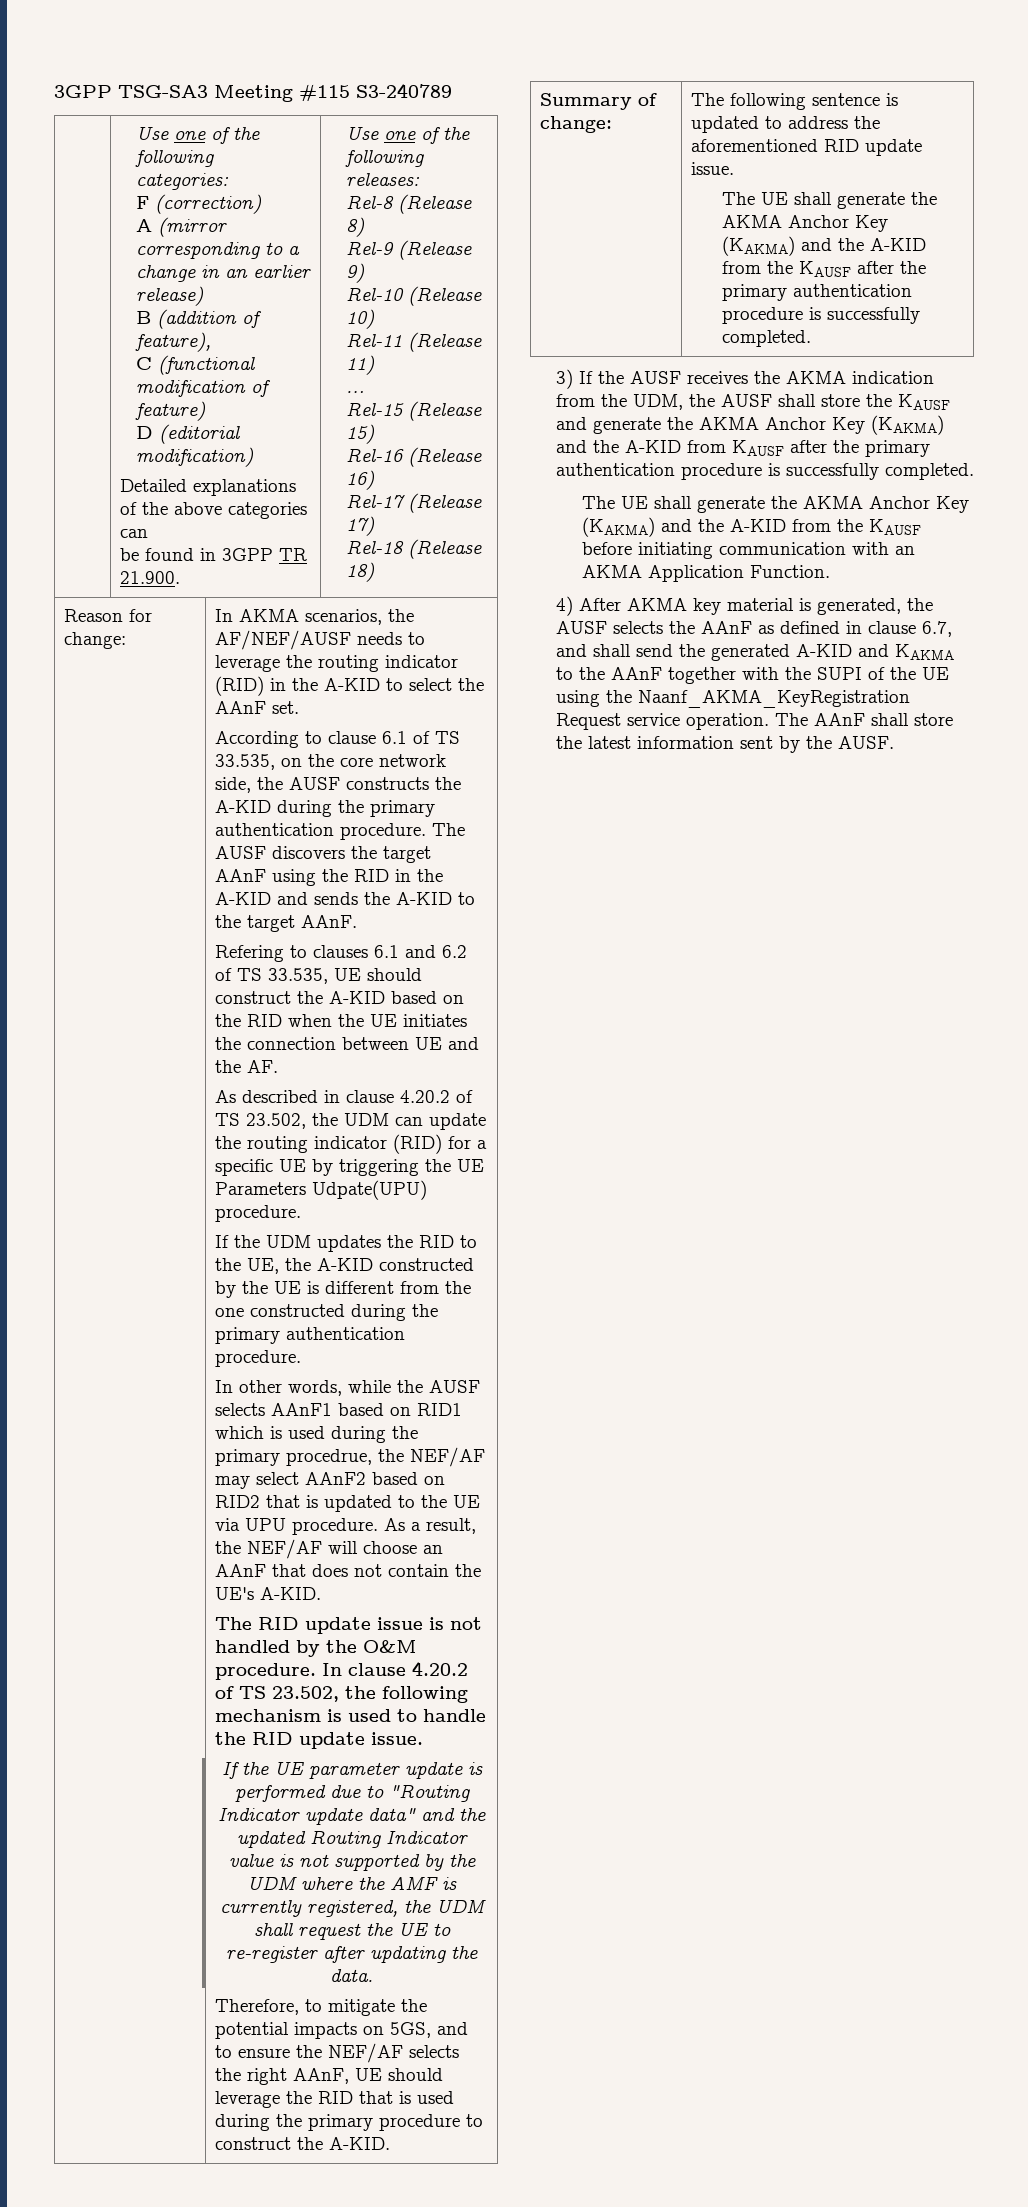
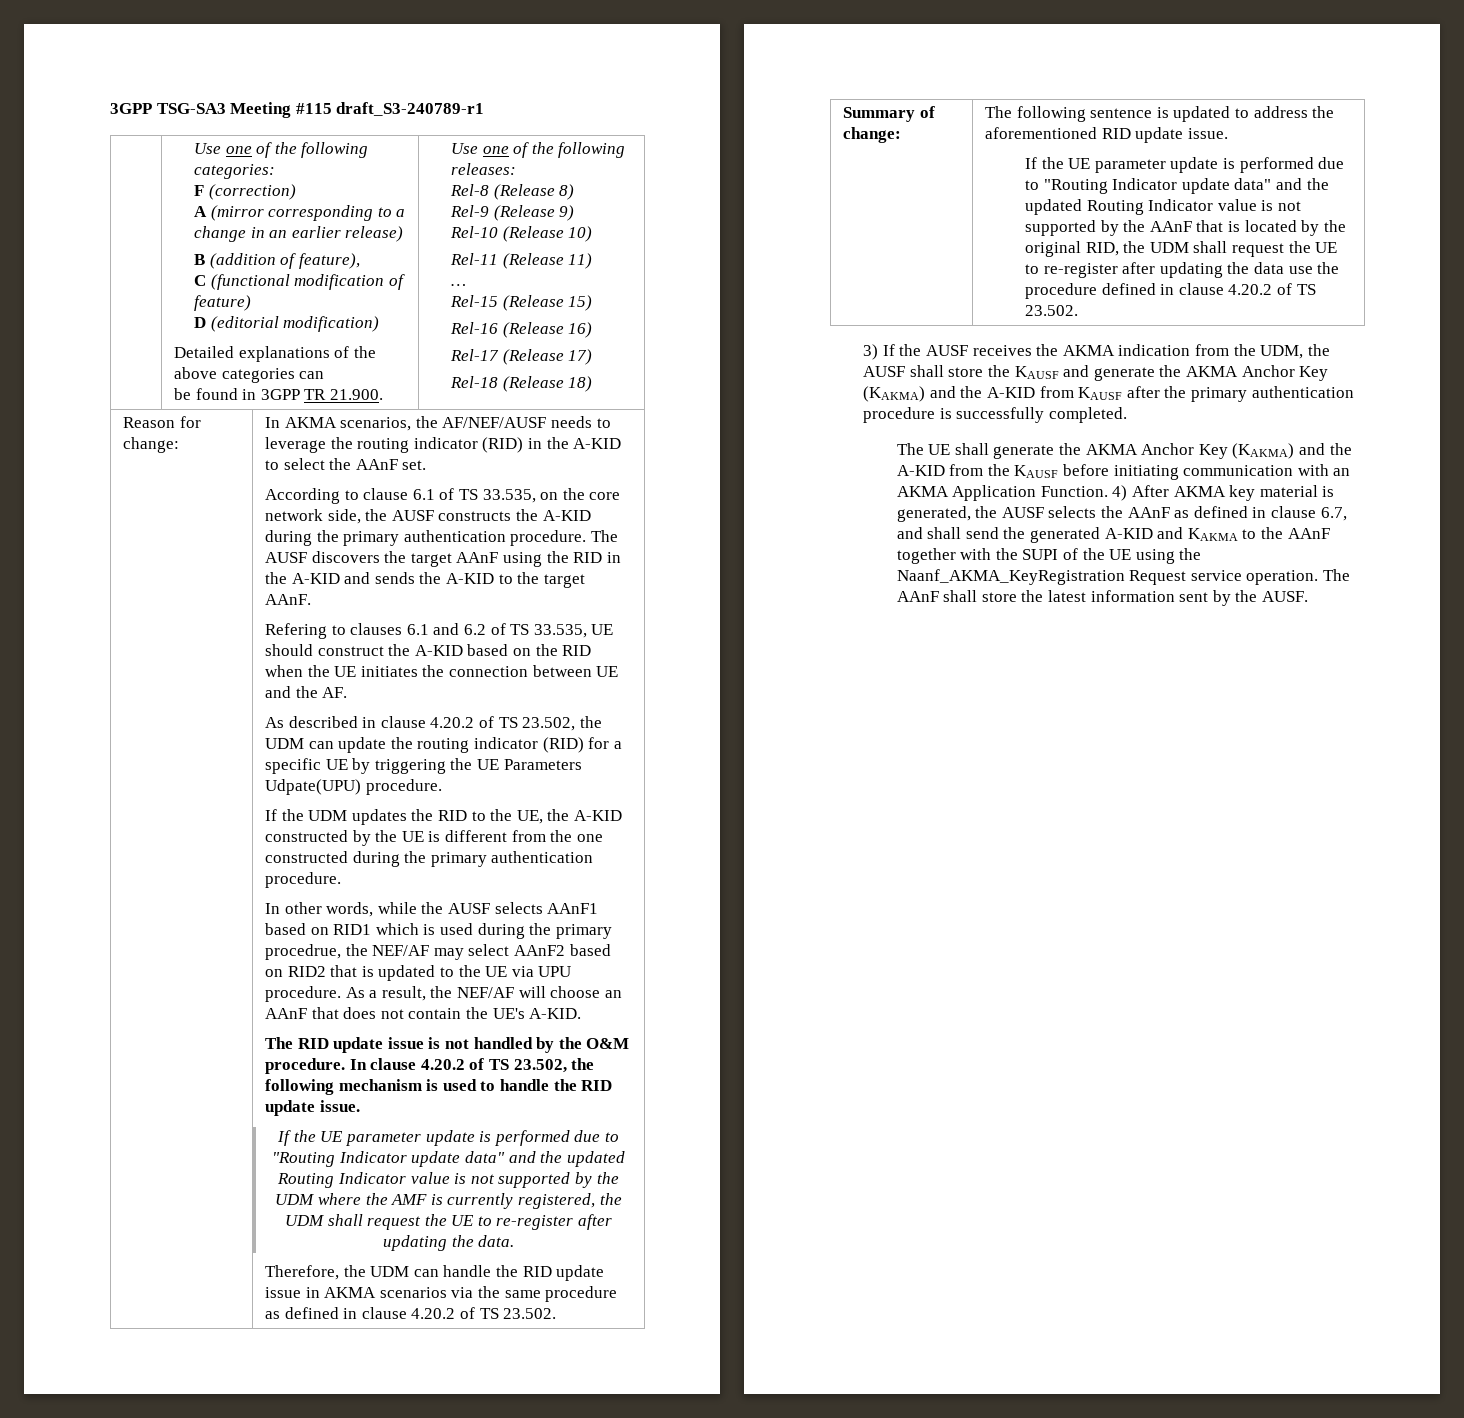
[356,83,452,98] S3-240789 -> [336,102,485,116] draft_S3-240789-r1
[305,1999,428,2016] [215,2022,469,2039] [215,2043,460,2063] [215,2068,444,2085] [215,2091,455,2108] [215,2114,484,2131] [215,2137,391,2150] to mitigate the potential impacts on 5GS, and to ensure the NEF/AF selects the right AAnF, UE should leverage the RID that is used during the primary procedure to construct the A-KID. -> [343,1265,605,1281] [265,1286,618,1302] [265,1307,557,1319] the UDM can handle the RID update issue in AKMA scenarios via the same procedure as defined in clause 4.20.2 of TS 23.502.
[722,192,938,209] [722,215,889,232] [722,236,927,256] [722,261,927,277] [722,284,913,301] [722,307,921,324] [722,330,812,347] The UE shall generate the AKMA Anchor Key (KAKMA) and the A-KID from the KAUSF after the primary authentication procedure is successfully completed. -> [1025,157,1345,173] [1025,178,1329,194] [1025,199,1301,215] [1025,220,1346,236] [1025,241,1338,257] [1025,262,1340,278] [1025,283,1316,299] [1025,305,1079,316] If the UE parameter update is performed due to "Routing Indicator update data" and the updated Routing Indicator value is not supported by the AAnF that is located by the original RID, the UDM shall request the UE to re-register after updating the data use the procedure defined in clause 4.20.2 of TS 23.502.
(830, 571) // -> (1108, 491) none

